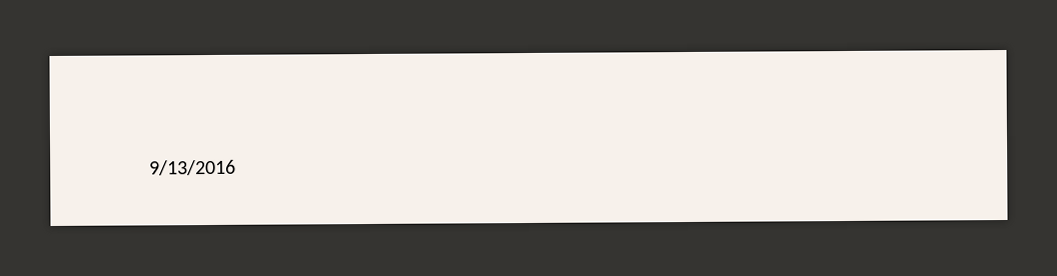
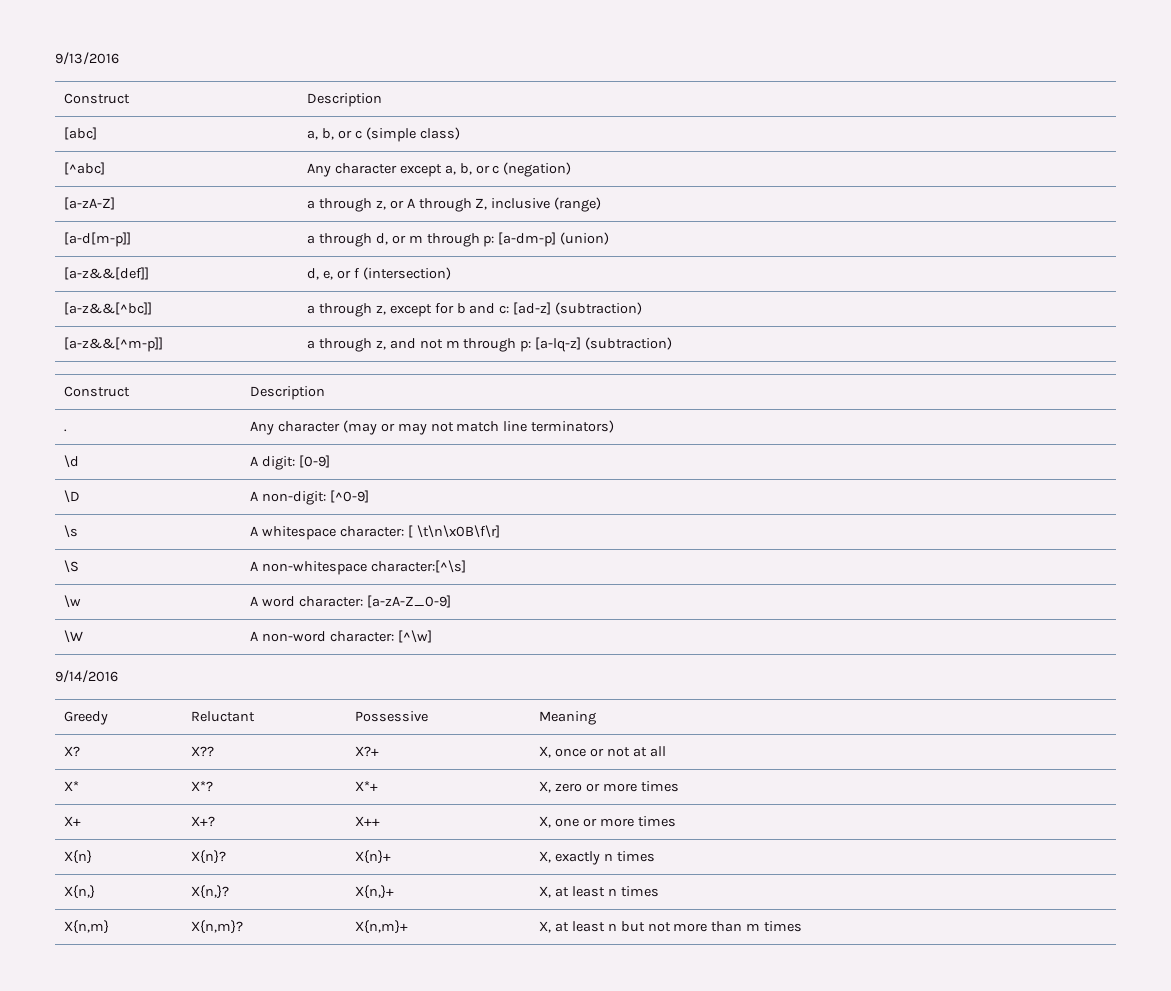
(236, 167) none -> [63,93,130,104] [306,93,382,107] [63,127,97,140] [306,127,460,142] [63,162,105,175] [306,162,572,177] [63,197,115,210] [306,197,602,212] [63,232,131,247] [306,232,610,247] [63,267,149,280] [306,267,451,280] [63,302,152,315] [306,302,643,317] [63,337,163,352] [306,337,673,352] [63,386,130,397] [249,386,325,400] [63,429,67,432] [249,420,615,435] [63,455,79,468] [249,455,330,470] [63,490,80,503] [249,490,369,505] [63,525,78,538] [249,525,500,540] [63,560,79,573] [249,560,466,575] [63,595,81,608] [249,595,451,608] [63,630,83,643] [249,630,432,643] [55,670,118,683] [63,711,108,725] [190,711,255,722] [354,711,428,722] [538,711,596,725] [63,746,80,757] [190,746,214,757] [354,746,379,757] [538,746,666,758] [63,781,79,791] [190,781,213,792] [354,781,378,791] [538,781,679,793] [63,816,81,826] [190,816,215,827] [354,816,380,826] [538,816,676,828] [63,850,92,864] [190,850,226,864] [354,850,391,864] [538,851,655,865] [63,885,95,899] [190,885,229,899] [354,885,394,899] [538,886,659,898] [63,920,109,934] [190,920,243,934] [354,920,408,934] [538,921,803,933] // Construct | Description // [abc] | a, b, or c (simple class) // [^abc] | Any character except a, b, or c (negation) // [a-zA-Z] | a through z, or A through Z, inclusive (range) // [a-d[m-p]] | a through d, or m through p: [a-dm-p] (union) // [a-z&&[def]] | d, e, or f (intersection) // [a-z&&[^bc]] | a through z, except for b and c: [ad-z] (subtraction) // [a-z&&[^m-p]] | a through z, and not m through p: [a-lq-z] (subtraction) // Construct | Description // . | Any character (may or may not match line terminators) // \d | A digit: [0-9] // \D | A non-digit: [^0-9] // \s | A whitespace character: [ \t\n\x0B\f\r] // \S | A non-whitespace character:[^\s] // \w | A word character: [a-zA-Z_0-9] // \W | A non-word character: [^\w] // 9/14/2016 // Greedy | Reluctant | Possessive | Meaning // X? | X?? | X?+ | X, once or not at all // X* | X*? | X*+ | X, zero or more times // X+ | X+? | X++ | X, one or more times // X{n} | X{n}? | X{n}+ | X, exactly n times // X{n,} | X{n,}? | X{n,}+ | X, at least n times // X{n,m} | X{n,m}? | X{n,m}+ | X, at least n but not more than m times

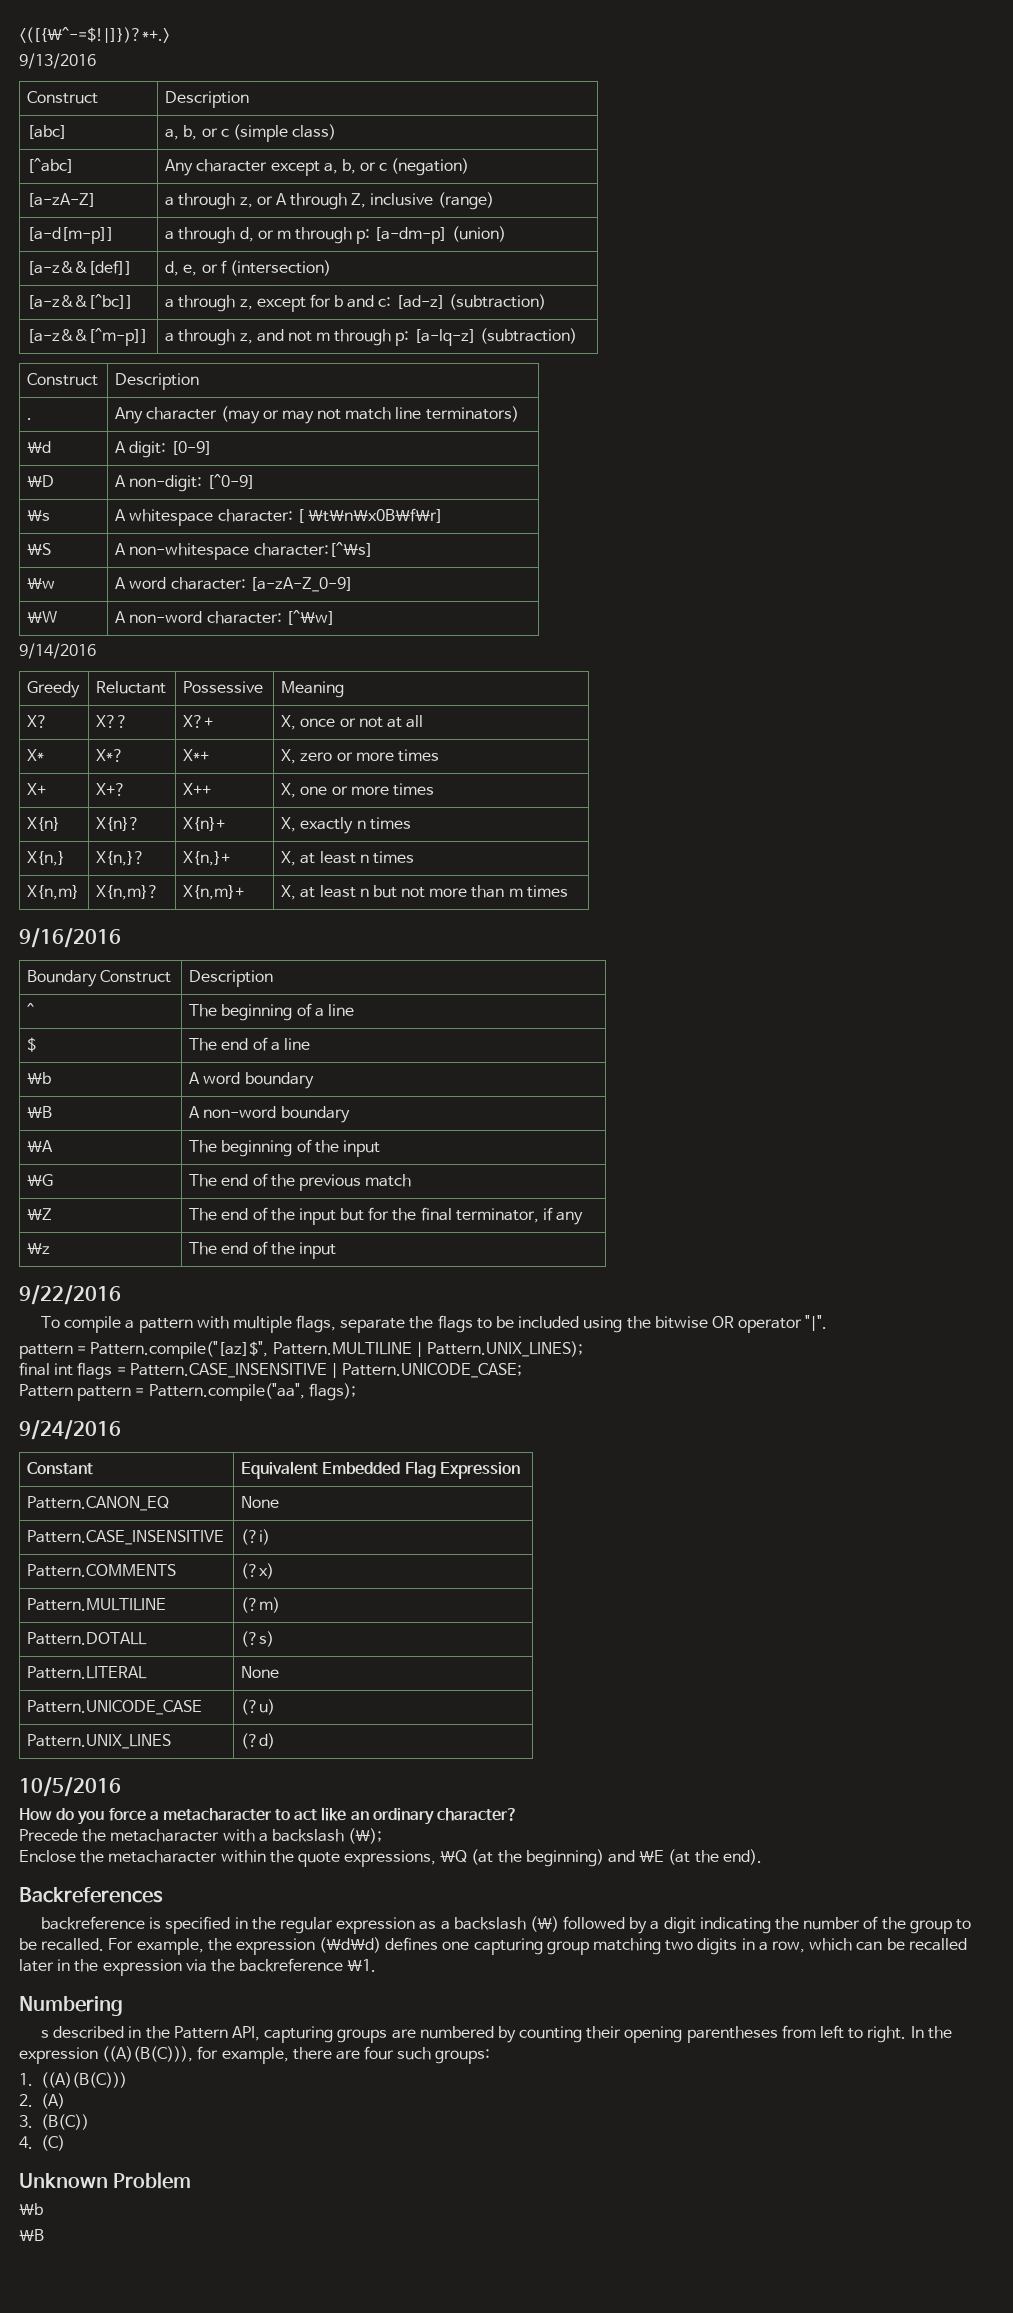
(55, 58) none -> [19,27,170,43] <([{\^-=$!|]})?*+.> //
(803, 926) none -> [19,928,121,948] [27,970,172,987] [189,970,274,987] [27,1003,35,1016] [189,1003,354,1021] [27,1037,37,1052] [189,1037,310,1051] [27,1072,52,1084] [189,1072,314,1089] [27,1106,53,1118] [189,1106,350,1123] [27,1140,54,1152] [189,1139,380,1157] [27,1174,54,1186] [189,1173,412,1191] [27,1208,53,1220] [189,1207,584,1225] [27,1243,51,1254] [189,1241,336,1259] [19,1285,121,1305] [41,1315,828,1333] [19,1341,583,1359] [19,1362,523,1380] [19,1383,356,1401] [19,1420,121,1440] [27,1462,94,1475] [241,1461,520,1479] [27,1496,170,1511] [241,1496,280,1508] [27,1530,225,1545] [241,1529,271,1545] [27,1564,177,1577] [241,1563,275,1579] [27,1598,167,1611] [241,1597,281,1613] [27,1632,148,1645] [241,1631,275,1647] [27,1666,148,1679] [241,1666,280,1678] [27,1700,203,1715] [241,1699,276,1715] [27,1734,172,1749] [241,1733,276,1749] [19,1777,121,1797] [19,1807,519,1825] [19,1828,383,1844] [19,1849,762,1867] [19,1887,163,1903] [41,1916,971,1934] [19,1937,967,1955] [19,1958,377,1976] [19,1996,123,2016] [41,2025,952,2043] [19,2046,491,2064] [19,2072,127,2088] [19,2093,65,2109] [19,2114,89,2130] [19,2135,65,2151] [19,2172,192,2189] [19,2203,43,2215] [19,2229,44,2241] // 9/16/2016 // Boundary Construct | Description // ^ | The beginning of a line // $ | The end of a line // \b | A word boundary // \B | A non-word boundary // \A | The beginning of the input // \G | The end of the previous match // \Z | The end of the input but for the final terminator, if any // \z | The end of the input // 9/22/2016 // To compile a pattern with multiple flags, separate the flags to be included using the bitwise OR operator "|". // pattern = Pattern.compile("[az]$", Pattern.MULTILINE | Pattern.UNIX_LINES); // final int flags = Pattern.CASE_INSENSITIVE | Pattern.UNICODE_CASE; // Pattern pattern = Pattern.compile("aa", flags); // 9/24/2016 // Constant | Equivalent Embedded Flag Expression // Pattern.CANON_EQ | None // Pattern.CASE_INSENSITIVE | (?i) // Pattern.COMMENTS | (?x) // Pattern.MULTILINE | (?m) // Pattern.DOTALL | (?s) // Pattern.LITERAL | None // Pattern.UNICODE_CASE | (?u) // Pattern.UNIX_LINES | (?d) // 10/5/2016 // How do you force a metacharacter to act like an ordinary character? // Precede the metacharacter with a backslash (\); // Enclose the metacharacter within the quote expressions, \Q (at the beginning) and \E (at the end). // Backreferences // backreference is specified in the regular expression as a backslash (\) followed by a digit indicating the number of the group to be recalled. For example, the expression (\d\d) defines one capturing group matching two digits in a row, which can be recalled later in the expression via the backreference \1. // Numbering // s described in the Pattern API, capturing groups are numbered by counting their opening parentheses from left to right. In the expression ((A)(B(C))), for example, there are four such groups: // 1. ((A)(B(C))) // 2. (A) // 3. (B(C)) // 4. (C) // Unknown Problem // \b // \B

